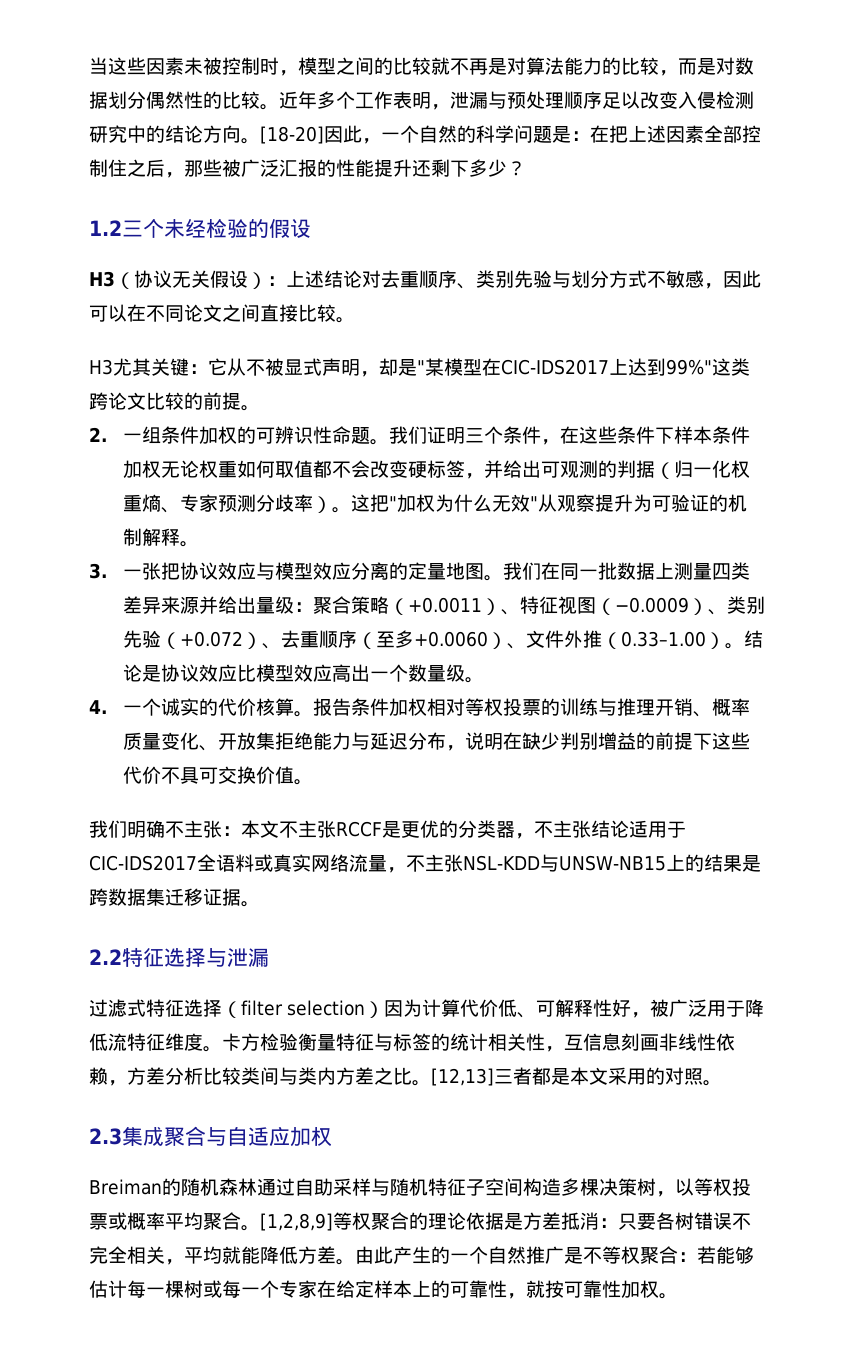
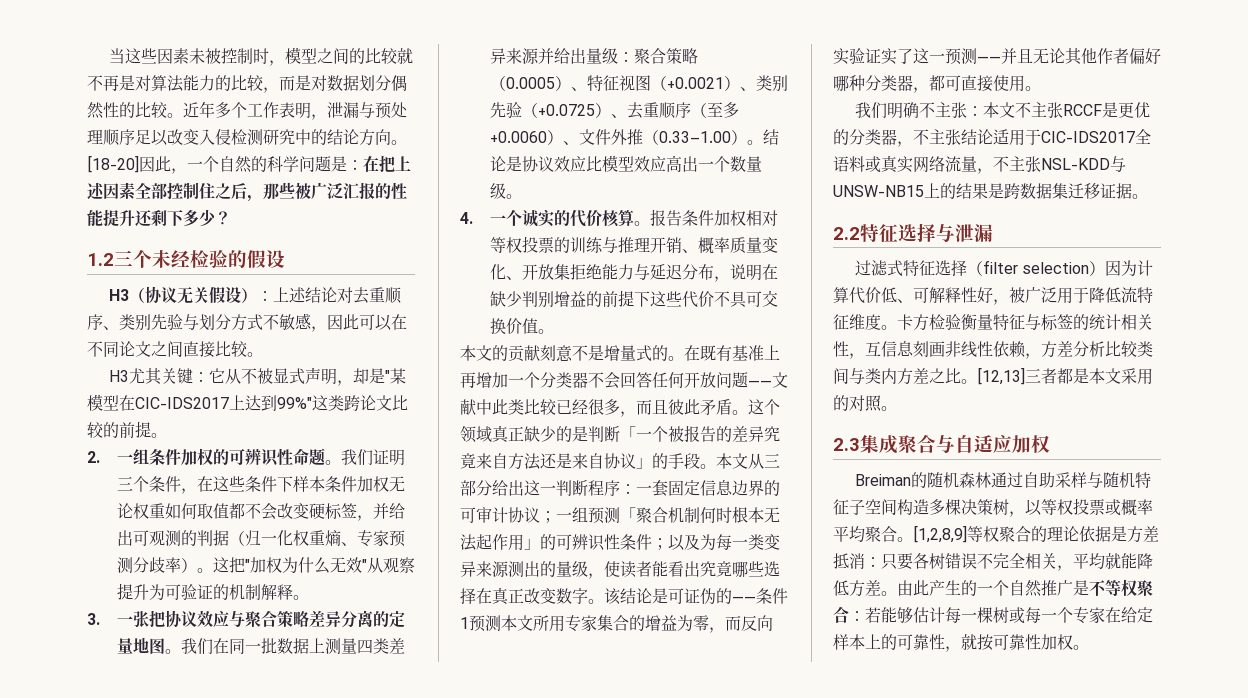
[274,562,351,580] 模型效应 -> [244,610,341,627] 聚合策略差异
[407,597,482,613] +0.0011 -> [505,77,555,89] 0.0005
[614,597,689,613] −0.0009 -> [666,77,724,89] +0.0021
[179,631,243,647] +0.072 -> [537,104,595,116] +0.0725
(313, 782) none -> [460,345,780,362] [460,372,788,389] [460,399,780,417] [460,425,780,443] [460,453,780,470] [460,480,780,497] [460,506,780,524] [460,534,780,551] [460,561,780,579] [460,587,788,605] [460,615,773,633] [833,48,1161,65] [833,75,1041,93] // 本文的贡献刻意不是增量式的。在既有基准上再增加一个分类器不会回答任何开放问题——文献中此类比较已经很多，而且彼此矛盾。这个领域真正缺少的是判断「一个被报告的差异究竟来自方法还是来自协议」的手段。本文从三部分给出这一判断程序：一套固定信息边界的可审计协议；一组预测「聚合机制何时根本无法起作用」的可辨识性条件；以及为每一类变异来源测出的量级，使读者能看出究竟哪些选择在真正改变数字。该结论是可证伪的——条件1预测本文所用专家集合的增益为零，而反向实验证实了这一预测——并且无论其他作者偏好哪种分类器，都可直接使用。

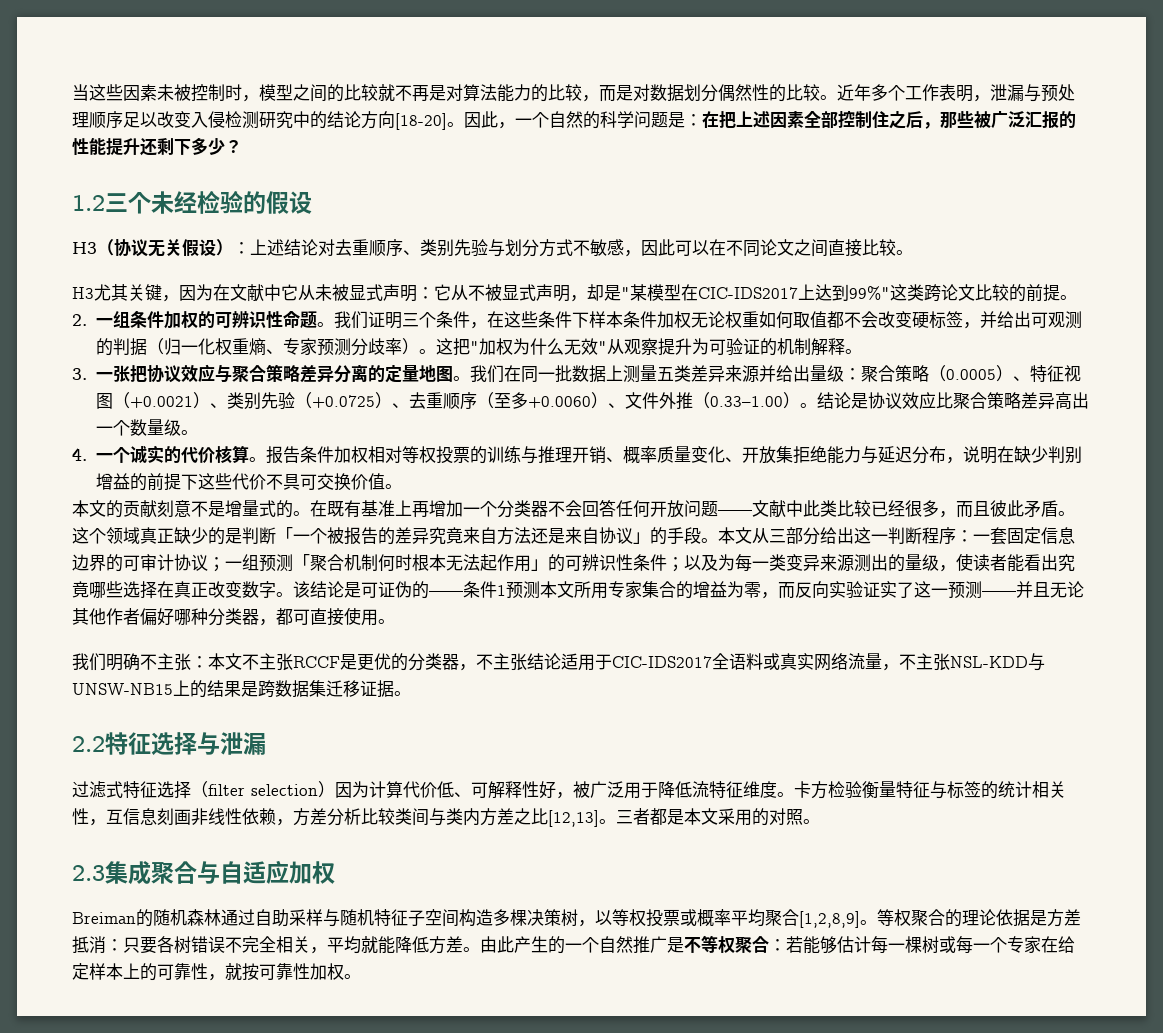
[391,140,407,145] [87,155,139,173] 。[18-20] -> [395,113,464,130] [18-20]。
(194, 376) none -> [162,284,417,302] ，因为在文献中它从未被显式声明
[356,639,373,654] 四 -> [656,367,674,381] 五
[601,155,666,172] 模型效应 -> [952,392,1055,409] 聚合策略差异
[961,367,1025,385] 。[12,13] -> [548,810,616,827] [12,13]。
[897,525,967,543] 。[1,2,8,9] -> [799,911,877,928] [1,2,8,9]。

